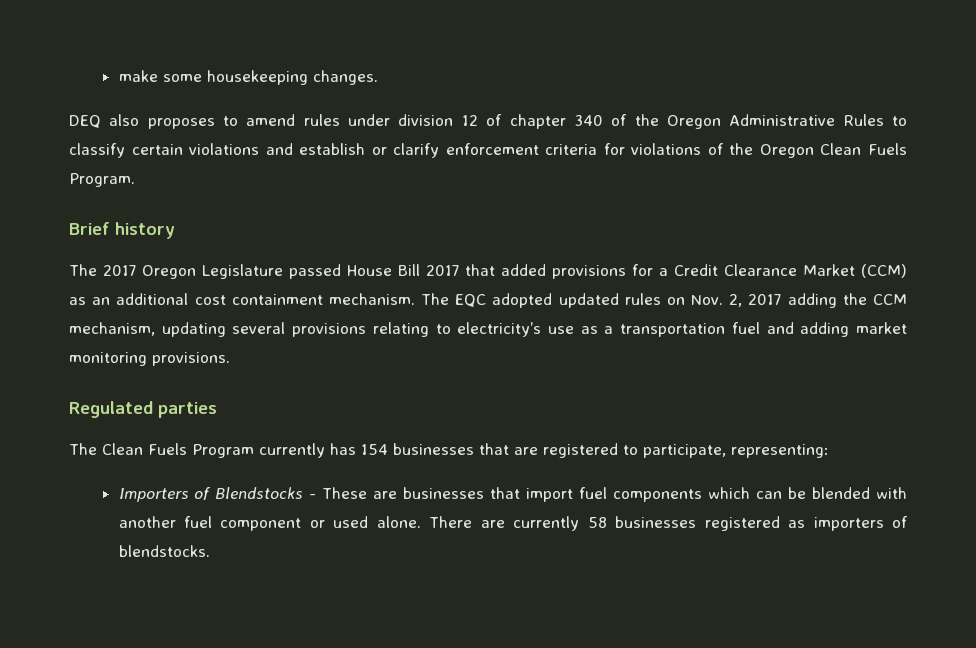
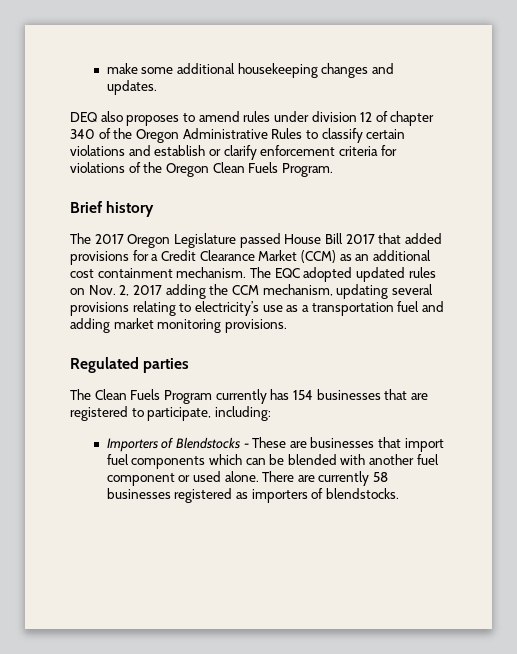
[206,70,378,85] housekeeping changes. -> [176,63,394,78] [106,80,157,95] additional housekeeping changes and updates.
[731,444,829,458] representing: -> [214,406,271,421] including:

